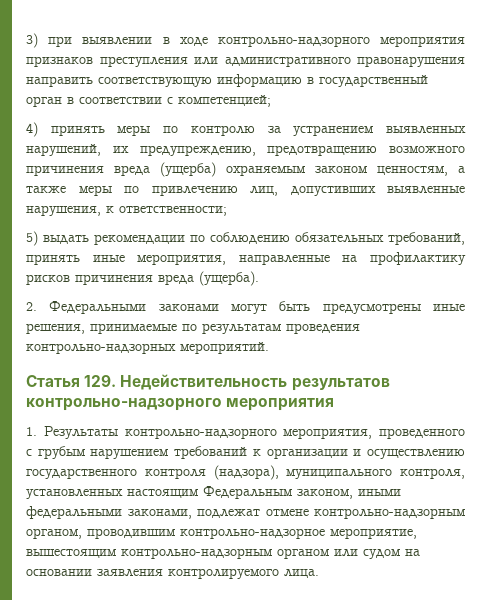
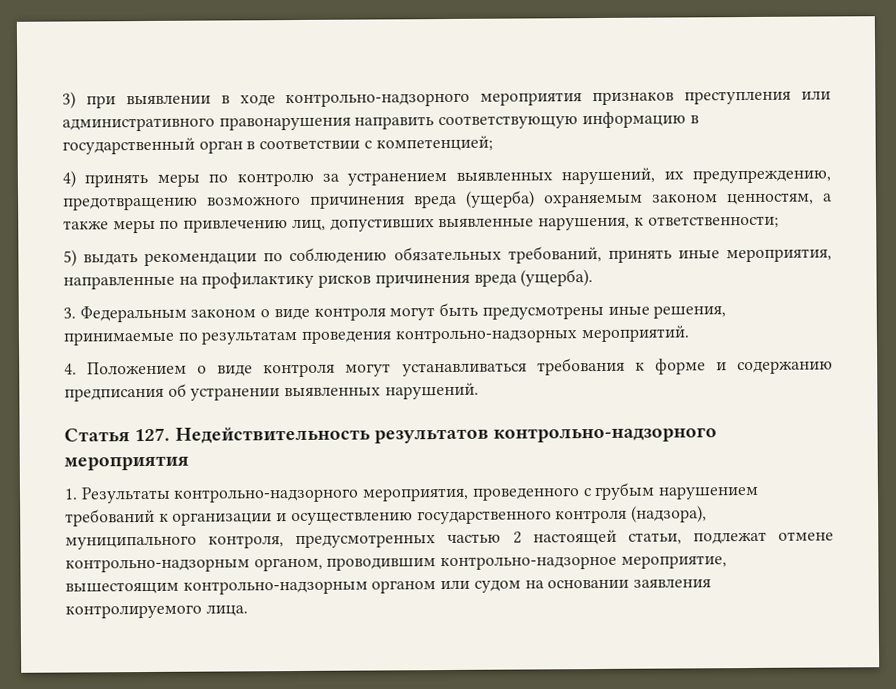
[26,301,219,314] 2. Федеральными законами -> [63,305,386,323] 3. Федеральным законом о виде контроля
(269, 348) none -> [64,357,833,378] [64,382,479,402] // 4. Положением о виде контроля могут устанавливаться требования к форме и содержанию предписания об устранении выявленных нарушений.
[84,375,117,387] 129. -> [134,427,171,442] 127.
[26,486,401,499] [26,506,192,519] установленных настоящим Федеральным законом, иными федеральными законами, -> [295,529,682,549] предусмотренных частью 2 настоящей статьи,

